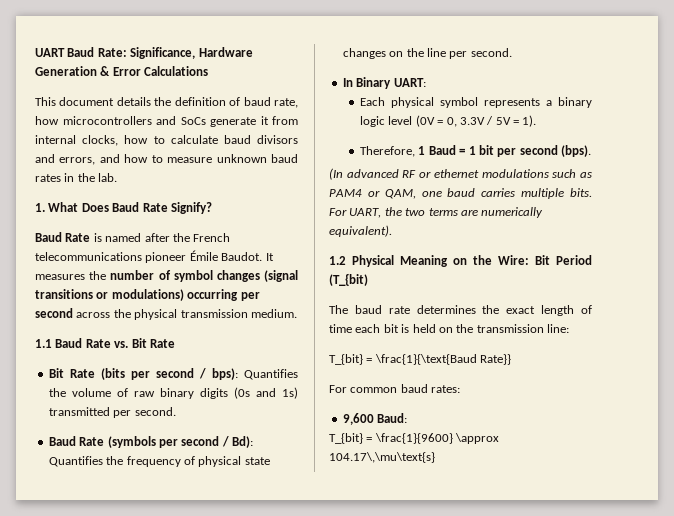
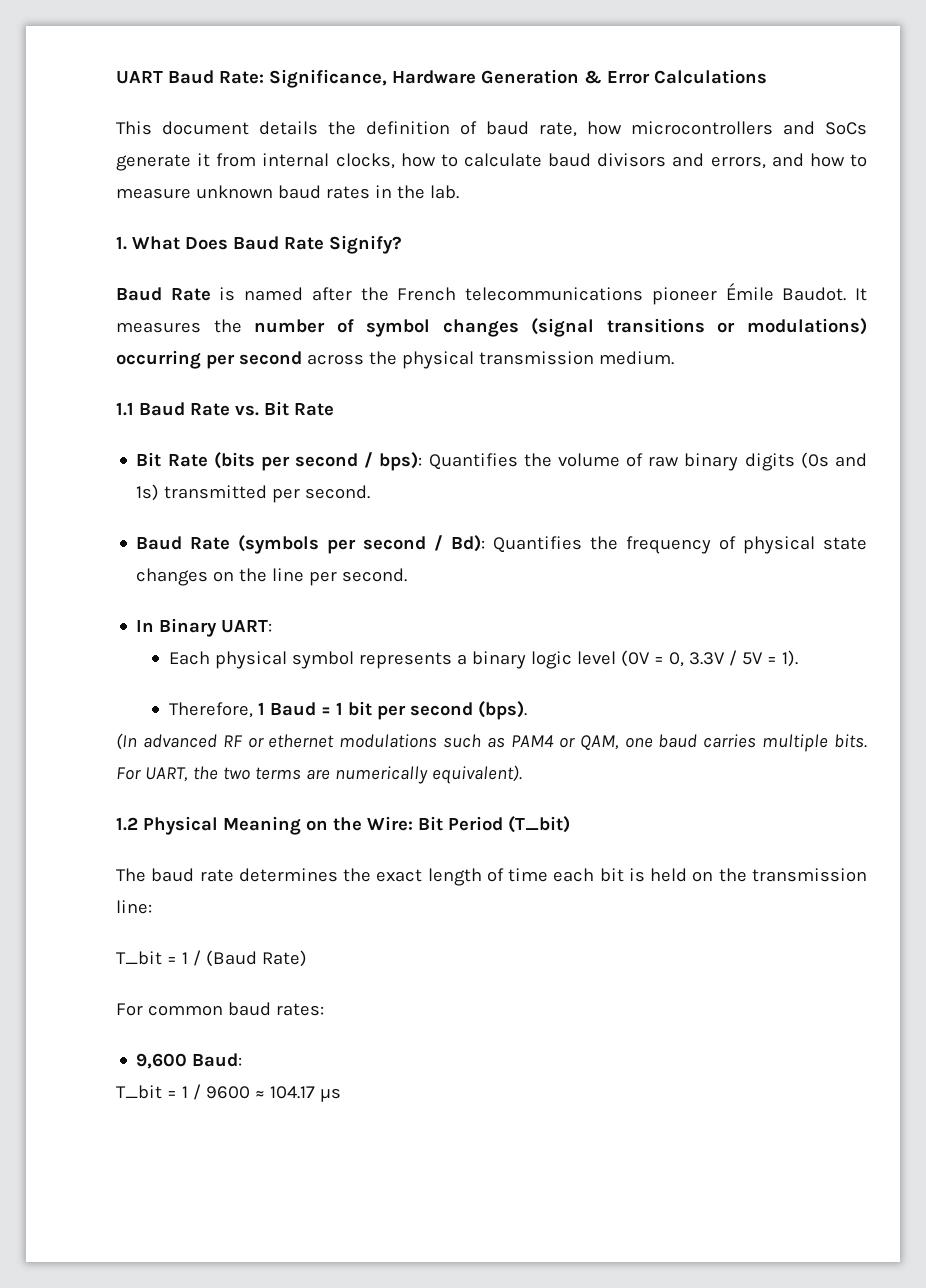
[329,273,368,286] (T_{bit) -> [507,816,570,833] (T_bit)
[329,354,512,365] T_{bit} = \frac{1}{\text{Baud Rate}} -> [116,950,307,967] T_bit = 1 / (Baud Rate)
[329,433,500,444] [329,452,435,463] T_{bit} = \frac{1}{9600} \approx 104.17\,\mu\text{s} -> [116,1084,341,1102] T_bit = 1 / 9600 ≈ 104.17 µs

